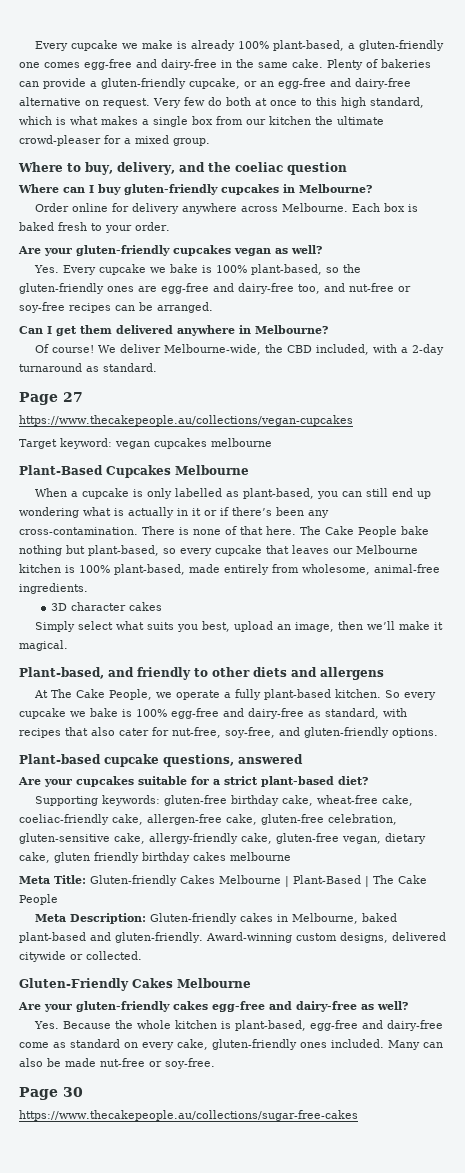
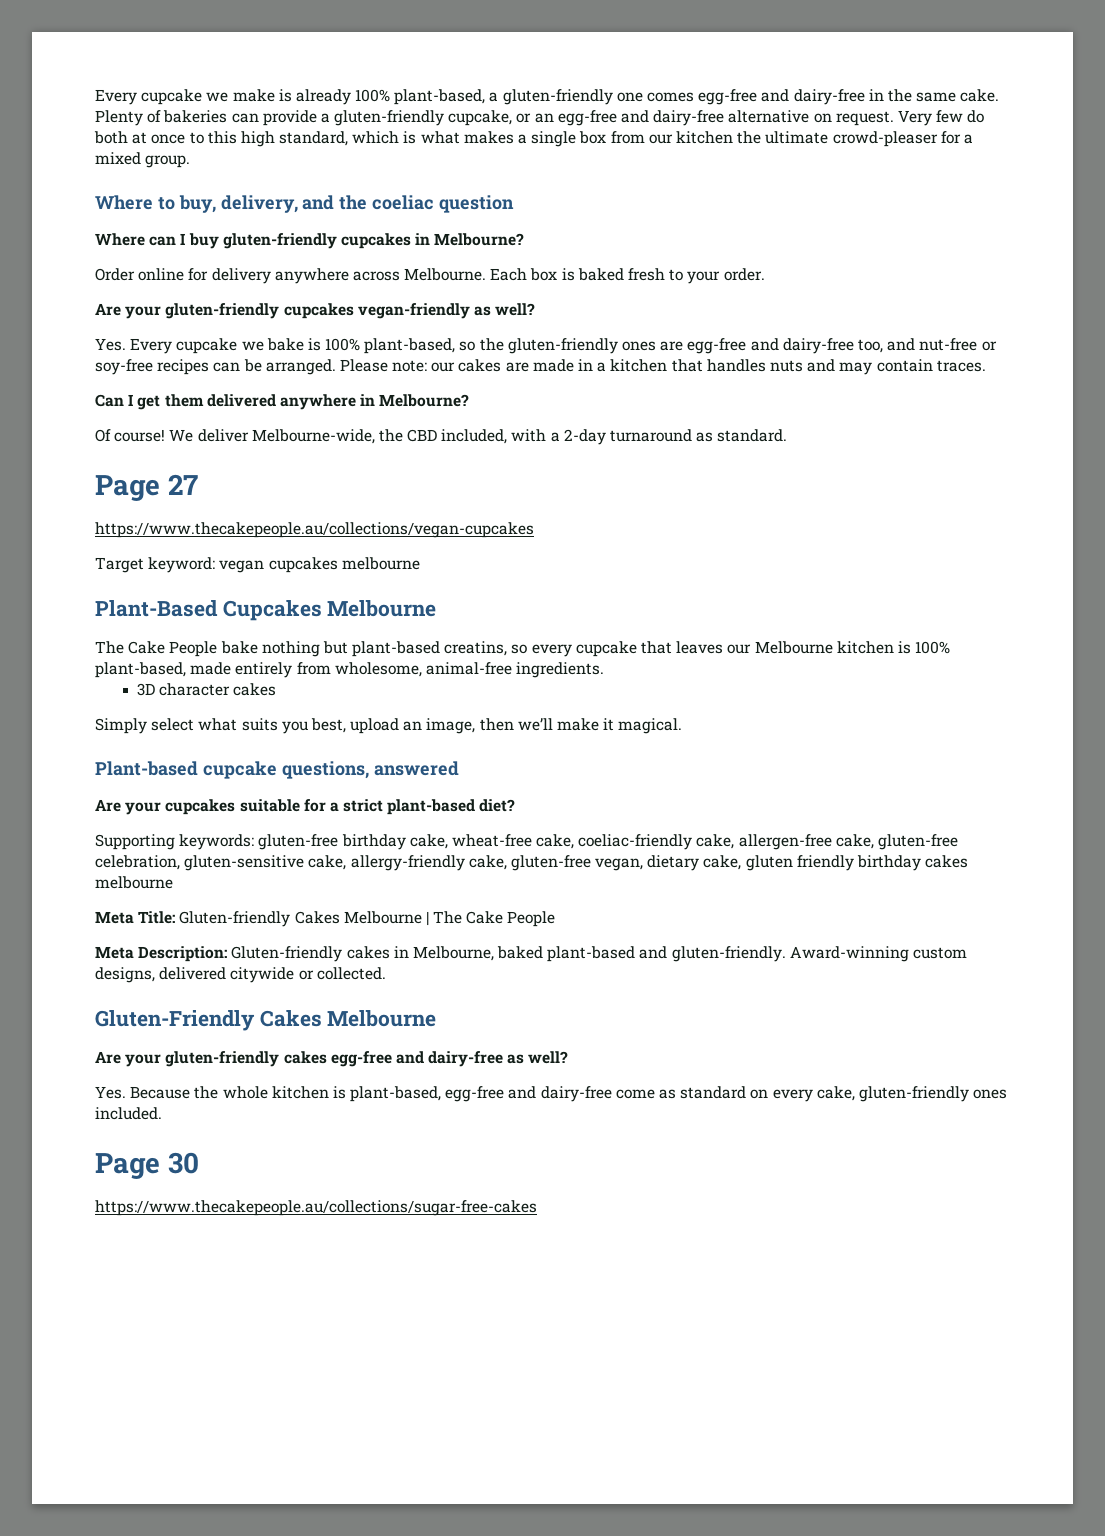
[234,248,271,256] vegan -> [357,303,470,319] vegan-friendly
(213, 307) none -> [339,359,986,375] Please note: our cakes are made in a kitchen that handles nuts and may contain traces.
[34,488,431,499] [19,507,329,518] [19,526,296,535] When a cupcake is only labelled as plant-based, you can still end up wondering what is actually in it or if there’s been any cross-contamination. There is none of that here. -> (437, 608) none
[88,545,159,556] plant-based, -> [352,641,508,657] plant-based creatins,
[19,667,384,680] [33,689,436,700] [19,708,407,719] [19,727,438,738] // Plant-based, and friendly to other diets and allergens // At The Cake People, we operate a fully plant-based kitchen. So every cupcake we bake is 100% egg-free and dairy-free as standard, with recipes that also cater for nut-free, soy-free, and gluten-friendly options. -> (683, 726) none
[293,875,369,887] Plant-Based | -> (429, 918) none
[388,1040,443,1050] [19,1058,215,1069] Many can also be made nut-free or soy-free. -> (162, 1113) none

